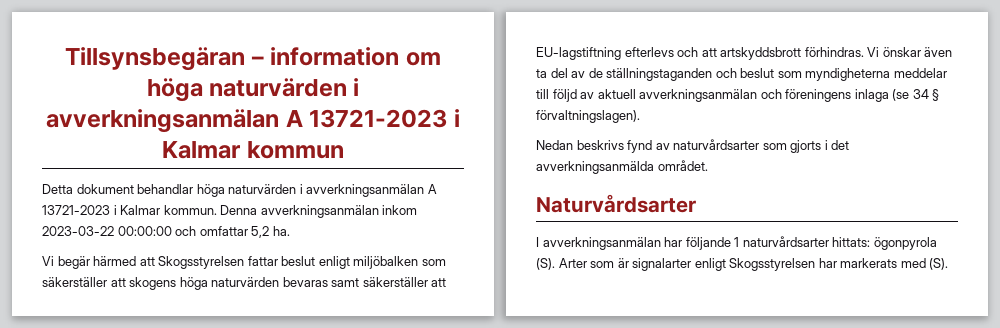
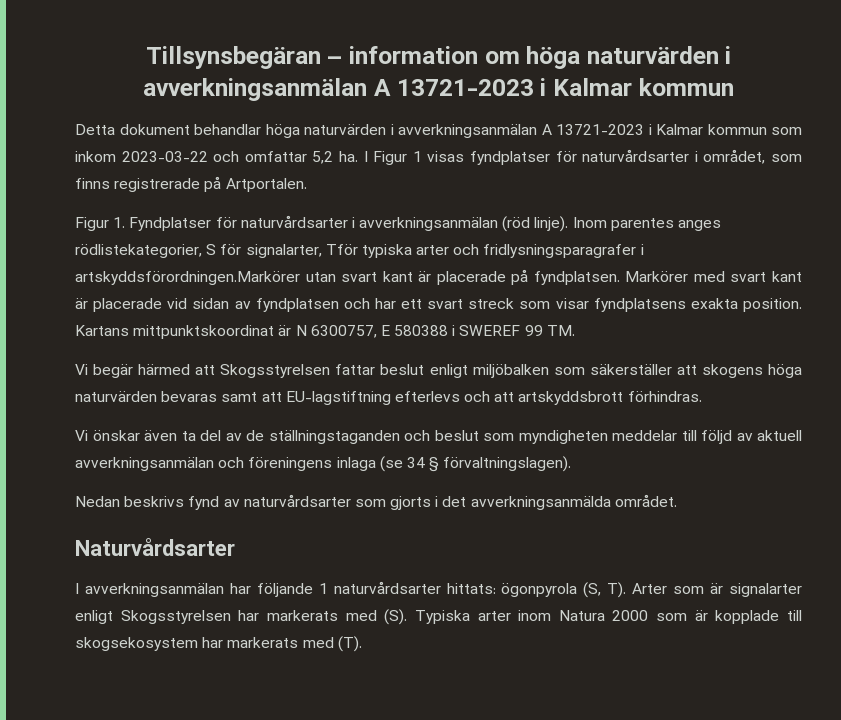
[163,205,379,218] kommun. Denna avverkningsanmälan -> [707,124,802,135] kommun som
[117,226,172,236] 00:00:00 -> (208, 156) none
(290, 231) none -> [363,149,803,165] [75,176,307,192] [75,215,722,232] [75,244,644,258] [75,269,802,285] [75,298,802,312] [75,325,575,339] I Figur 1 visas fyndplatser för naturvårdsarter i området, som finns registrerade på Artportalen. // Figur 1. Fyndplatser för naturvårdsarter i avverkningsanmälan (röd linje). Inom parentes anges rödlistekategorier, S för signalarter, Tför typiska arter och fridlysningsparagrafer i artskyddsförordningen.Markörer utan svart kant är placerade på fyndplatsen. Markörer med svart kant är placerade vid sidan av fyndplatsen och har ett svart streck som visar fyndplatsens exakta position. Kartans mittpunktskoordinat är N 6300757, E 580388 i SWEREF 99 TM.
[362,277,428,287] säkerställer -> (258, 397) none
(864, 52) none -> (702, 396) //
[805,68,891,81] myndigheterna -> [518,430,608,444] myndigheten
[536,258,555,270] (S). -> [583,582,627,598] (S, T).
(949, 264) none -> [414,610,802,624] [75,636,362,652] Typiska arter inom Natura 2000 som är kopplade till skogsekosystem har markerats med (T).

